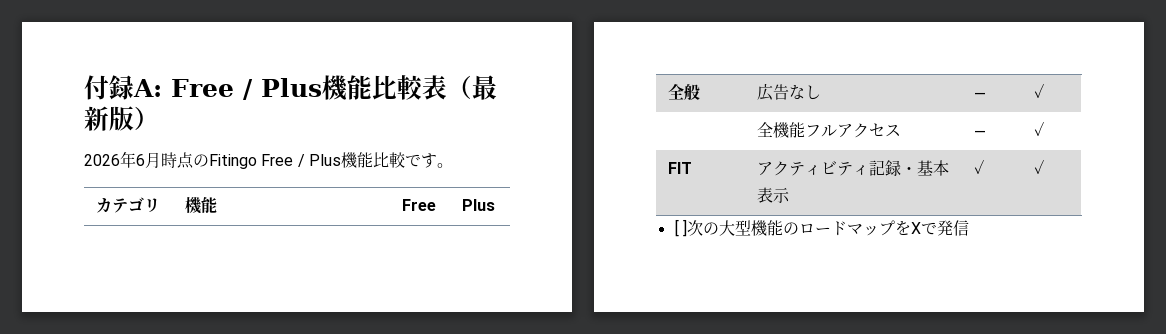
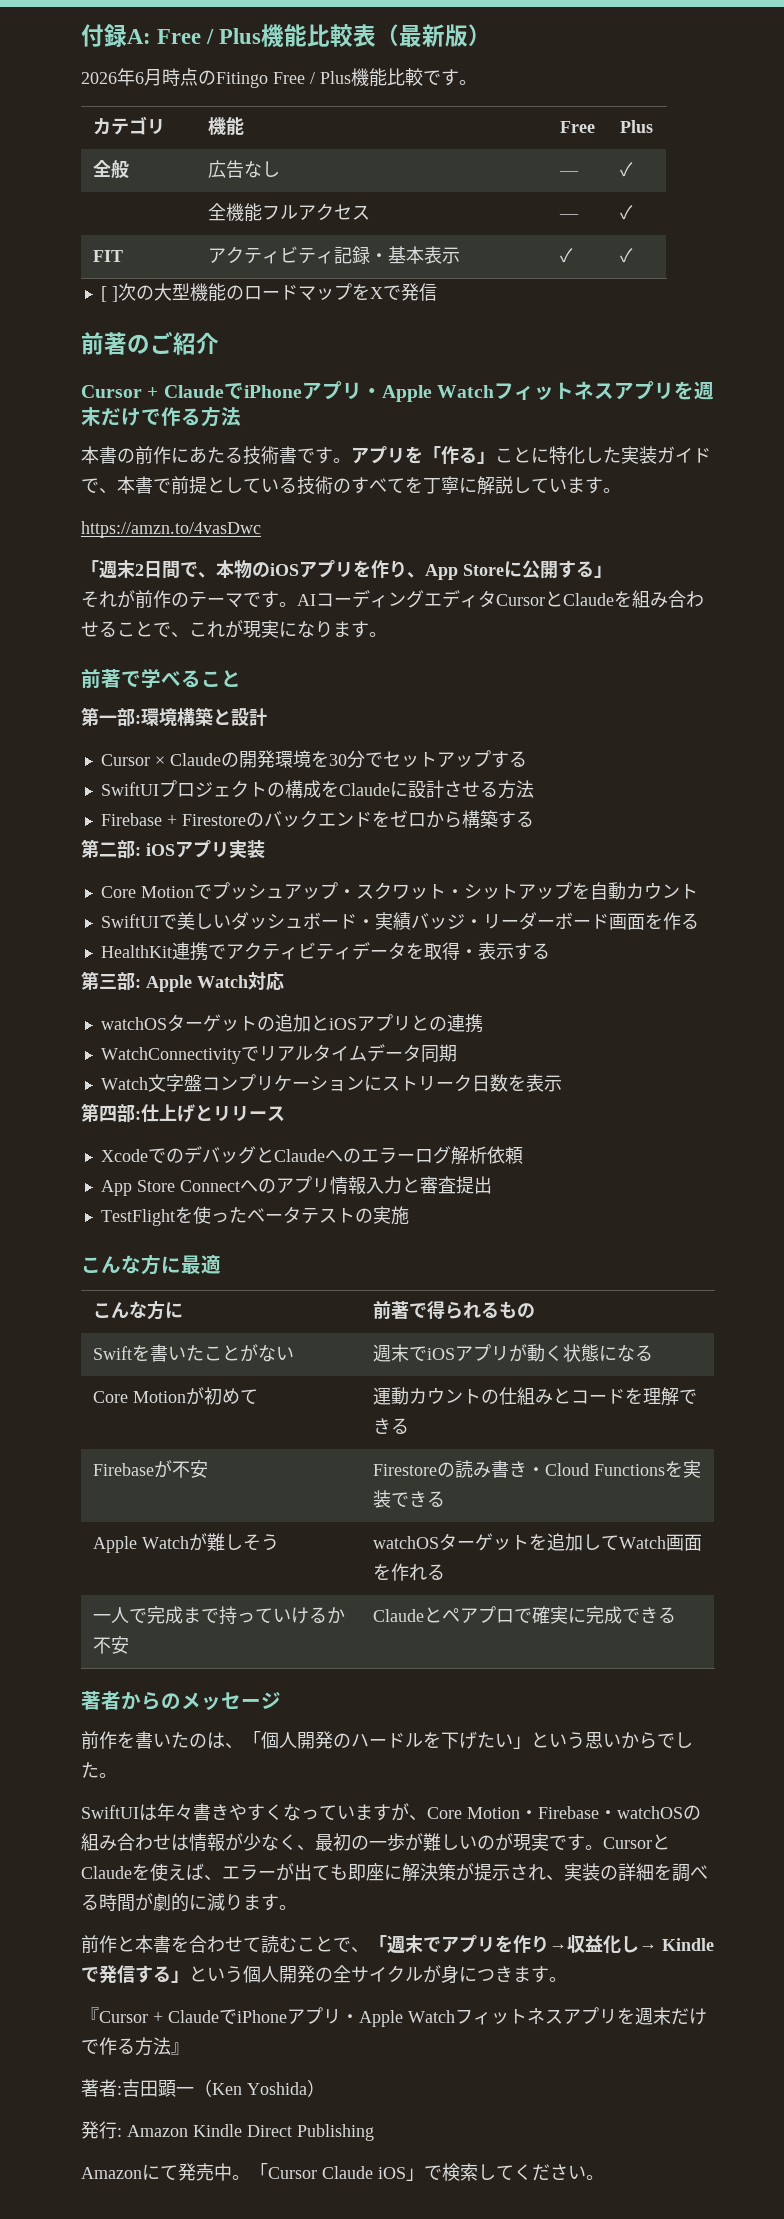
(969, 228) none -> [81,331,219,355] [81,381,714,402] [81,406,241,427] [81,446,711,465] [81,476,621,495] [81,521,261,538] [81,560,612,580] [81,590,704,608] [81,620,387,638] [81,668,241,689] [81,707,267,727] [100,750,527,768] [100,780,534,799] [100,810,534,828] [81,839,265,859] [100,882,698,900] [100,912,699,930] [100,942,550,961] [81,971,284,992] [100,1014,483,1033] [100,1044,457,1064] [100,1074,562,1092] [81,1103,285,1123] [100,1146,523,1165] [100,1176,492,1196] [100,1206,409,1226] [81,1254,221,1275] [92,1300,183,1320] [372,1301,535,1320] [92,1344,294,1362] [372,1344,653,1362] [92,1387,258,1405] [372,1387,697,1406] [372,1418,409,1434] [92,1460,208,1478] [372,1460,701,1478] [372,1490,445,1508] [92,1533,279,1553] [372,1533,702,1551] [372,1563,445,1581] [92,1606,345,1625] [92,1636,129,1654] [372,1606,676,1624] [81,1691,281,1710] [81,1731,693,1749] [81,1762,117,1778] [81,1803,701,1821] [81,1833,670,1852] [81,1863,708,1882] [81,1893,297,1912] [81,1935,714,1954] [81,1965,567,1984] [81,2007,707,2027] [81,2037,189,2056] [81,2079,325,2097] [81,2121,374,2141] [81,2163,604,2181] // 前著のご紹介 // Cursor + ClaudeでiPhoneアプリ・Apple Watchフィットネスアプリを週末だけで作る方法 // 本書の前作にあたる技術書です。アプリを「作る」ことに特化した実装ガイドで、本書で前提としている技術のすべてを丁寧に解説しています。 // https://amzn.to/4vasDwc // 「週末2日間で、本物のiOSアプリを作り、App Storeに公開する」 // それが前作のテーマです。AIコーディングエディタCursorとClaudeを組み合わせることで、これが現実になります。 // 前著で学べること // 第一部:環境構築と設計 // Cursor × Claudeの開発環境を30分でセットアップする // SwiftUIプロジェクトの構成をClaudeに設計させる方法 // Firebase + Firestoreのバックエンドをゼロから構築する // 第二部: iOSアプリ実装 // Core Motionでプッシュアップ・スクワット・シットアップを自動カウント // SwiftUIで美しいダッシュボード・実績バッジ・リーダーボード画面を作る // HealthKit連携でアクティビティデータを取得・表示する // 第三部: Apple Watch対応 // watchOSターゲットの追加とiOSアプリとの連携 // WatchConnectivityでリアルタイムデータ同期 // Watch文字盤コンプリケーションにストリーク日数を表示 // 第四部:仕上げとリリース // XcodeでのデバッグとClaudeへのエラーログ解析依頼 // App Store Connectへのアプリ情報入力と審査提出 // TestFlightを使ったベータテストの実施 // こんな方に最適 // こんな方に | 前著で得られるもの // Swiftを書いたことがない | 週末でiOSアプリが動く状態になる // Core Motionが初めて | 運動カウントの仕組みとコードを理解できる // Firebaseが不安 | Firestoreの読み書き・Cloud Functionsを実装できる // Apple Watchが難しそう | watchOSターゲットを追加してWatch画面を作れる // 一人で完成まで持っていけるか不安 | Claudeとペアプロで確実に完成できる // 著者からのメッセージ // 前作を書いたのは、「個人開発のハードルを下げたい」という思いからでした。 // SwiftUIは年々書きやすくなっていますが、Core Motion・Firebase・watchOSの組み合わせは情報が少なく、最初の一歩が難しいのが現実です。CursorとClaudeを使えば、エラーが出ても即座に解決策が提示され、実装の詳細を調べる時間が劇的に減ります。 // 前作と本書を合わせて読むことで、「週末でアプリを作り→収益化し→ Kindleで発信する」という個人開発の全サイクルが身につきます。 // 『Cursor + ClaudeでiPhoneアプリ・Apple Watchフィットネスアプリを週末だけで作る方法』 // 著者:吉田顕一（Ken Yoshida） // 発行: Amazon Kindle Direct Publishing // Amazonにて発売中。「Cursor Claude iOS」で検索してください。

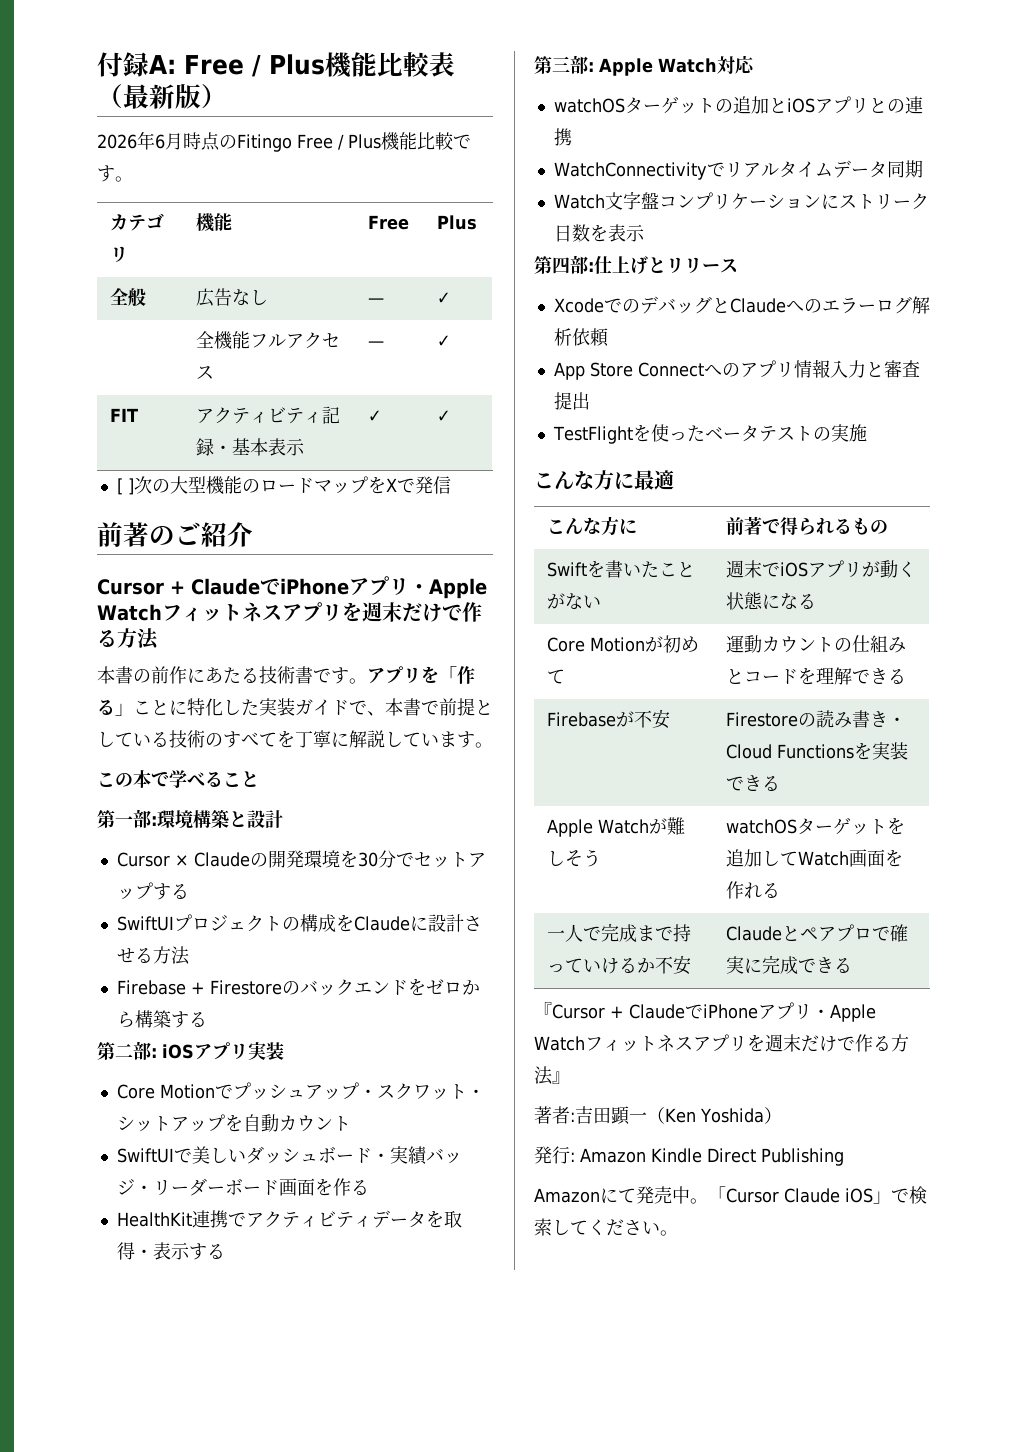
[81,521,261,538] [81,560,612,580] [81,590,704,608] [81,620,387,638] [81,669,121,689] https://amzn.to/4vasDwc // 「週末2日間で、本物のiOSアプリを作り、App Storeに公開する」 // それが前作のテーマです。AIコーディングエディタCursorとClaudeを組み合わせることで、これが現実になります。 // 前著 -> [97,770,151,788] この本
[81,1691,281,1710] [81,1731,693,1749] [81,1762,117,1778] [81,1803,701,1821] [81,1833,670,1852] [81,1863,708,1882] [81,1893,297,1912] [81,1935,714,1954] [81,1965,567,1984] // 著者からのメッセージ // 前作を書いたのは、「個人開発のハードルを下げたい」という思いからでした。 // SwiftUIは年々書きやすくなっていますが、Core Motion・Firebase・watchOSの組み合わせは情報が少なく、最初の一歩が難しいのが現実です。CursorとClaudeを使えば、エラーが出ても即座に解決策が提示され、実装の詳細を調べる時間が劇的に減ります。 // 前作と本書を合わせて読むことで、「週末でアプリを作り→収益化し→ Kindleで発信する」という個人開発の全サイクルが身につきます。 -> (853, 965) none

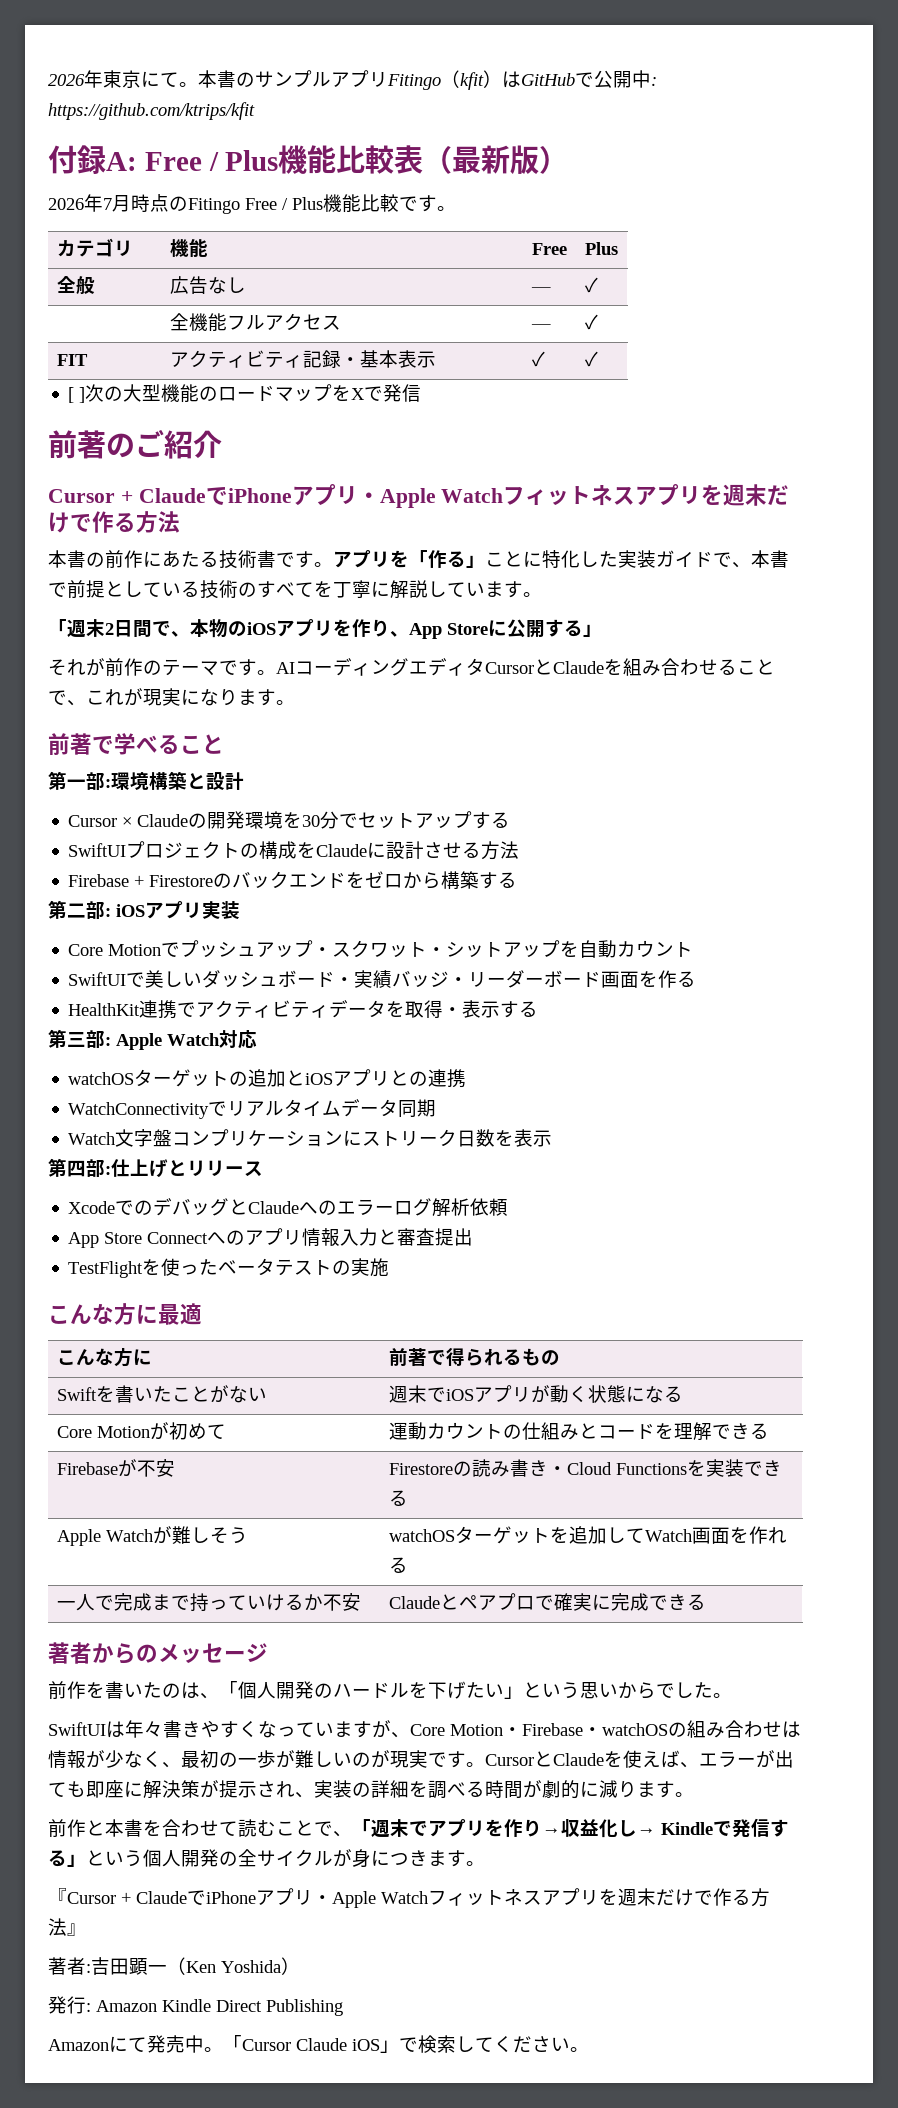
(97, 64) none -> [48,70,657,90] [48,102,255,120] 2026年東京にて。本書のサンプルアプリFitingo（kfit）はGitHubで公開中: https://github.com/ktrips/kfit //
[155,134,165,149] 6 -> [103,198,112,210] 7
[97,770,151,788] この本 -> [48,619,602,639] [48,658,775,676] [48,688,295,706] [48,733,92,755] 「週末2日間で、本物のiOSアプリを作り、App Storeに公開する」 // それが前作のテーマです。AIコーディングエディタCursorとClaudeを組み合わせることで、これが現実になります。 // 前著
(853, 965) none -> [48,1642,268,1664] [48,1681,732,1699] [48,1720,801,1738] [48,1750,794,1769] [48,1780,694,1799] [48,1818,789,1838] [48,1849,485,1868] // 著者からのメッセージ // 前作を書いたのは、「個人開発のハードルを下げたい」という思いからでした。 // SwiftUIは年々書きやすくなっていますが、Core Motion・Firebase・watchOSの組み合わせは情報が少なく、最初の一歩が難しいのが現実です。CursorとClaudeを使えば、エラーが出ても即座に解決策が提示され、実装の詳細を調べる時間が劇的に減ります。 // 前作と本書を合わせて読むことで、「週末でアプリを作り→収益化し→ Kindleで発信する」という個人開発の全サイクルが身につきます。

